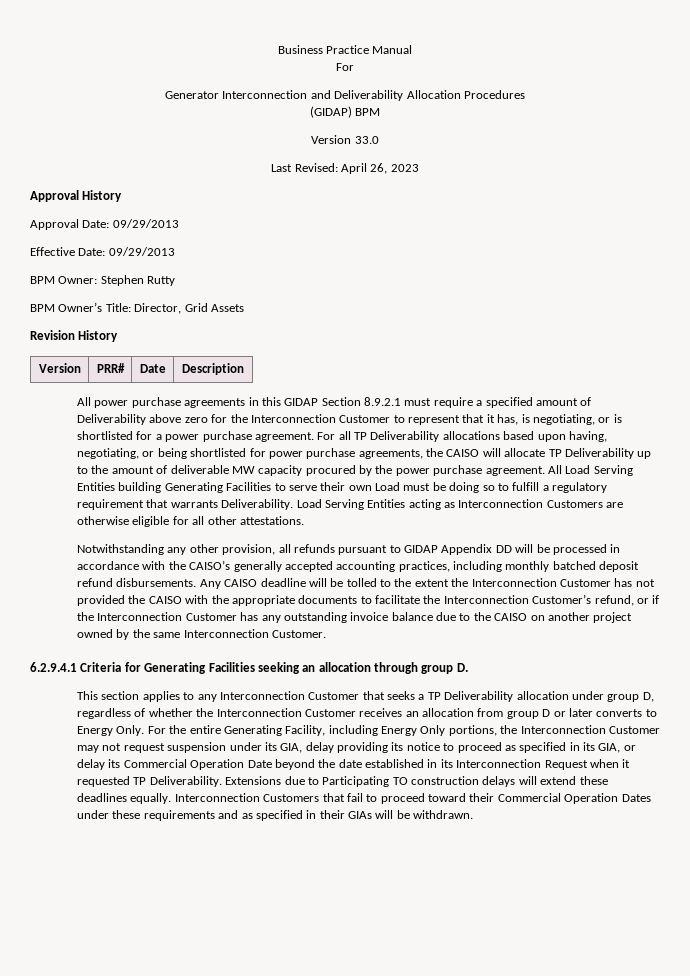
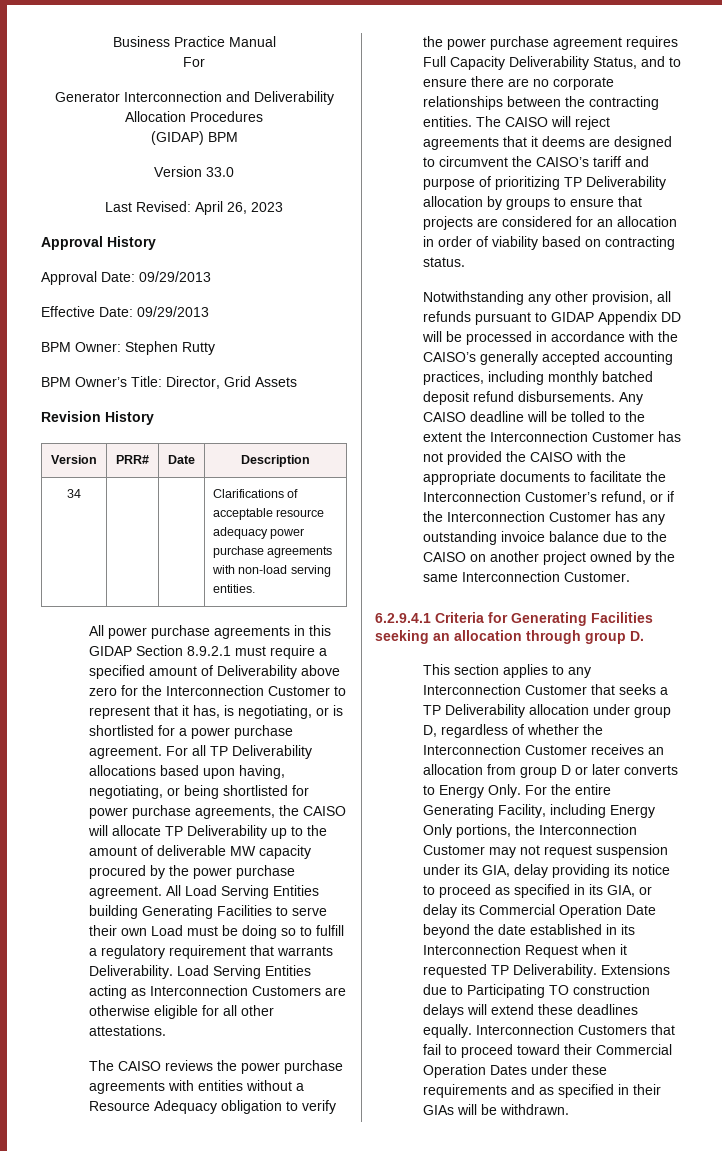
(244, 369) none -> [67,489,81,498] [213,489,299,498] [213,508,325,520] [213,527,305,539] [213,546,333,558] [212,565,331,577] [213,584,256,593] // 34 | | | Clarifications of acceptable resource adequacy power purchase agreements with non-load serving entities.
(304, 520) none -> [88,1060,343,1074] [88,1080,304,1094] [88,1100,336,1114] [422,36,678,50] [422,56,681,70] [422,76,614,90] [422,96,659,110] [422,116,610,130] [422,136,672,150] [422,156,649,167] [422,176,666,190] [422,196,642,210] [422,216,677,230] [422,236,675,250] [422,257,465,267] // The CAISO reviews the power purchase agreements with entities without a Resource Adequacy obligation to verify the power purchase agreement requires Full Capacity Deliverability Status, and to ensure there are no corporate relationships between the contracting entities. The CAISO will reject agreements that it deems are designed to circumvent the CAISO’s tariff and purpose of prioritizing TP Deliverability allocation by groups to ensure that projects are considered for an allocation in order of viability based on contracting status.

